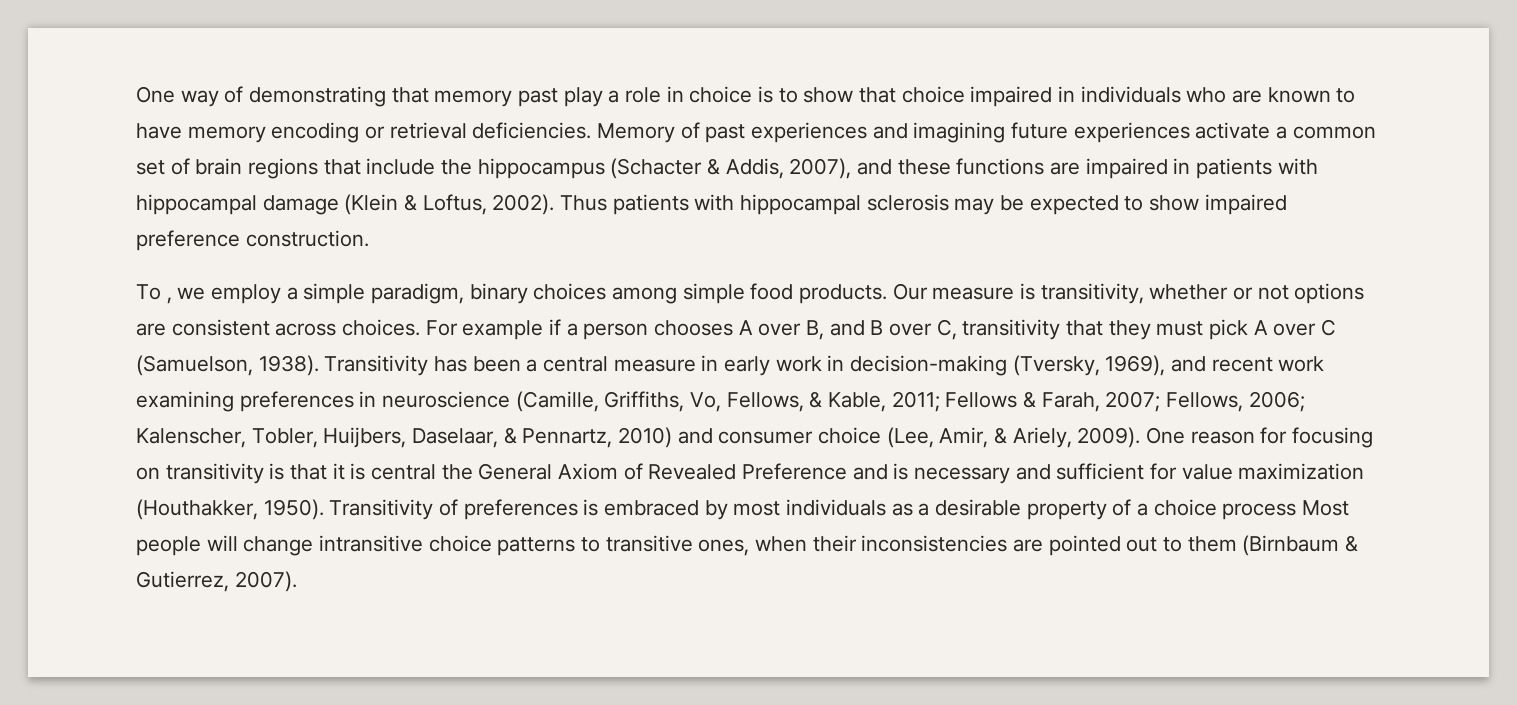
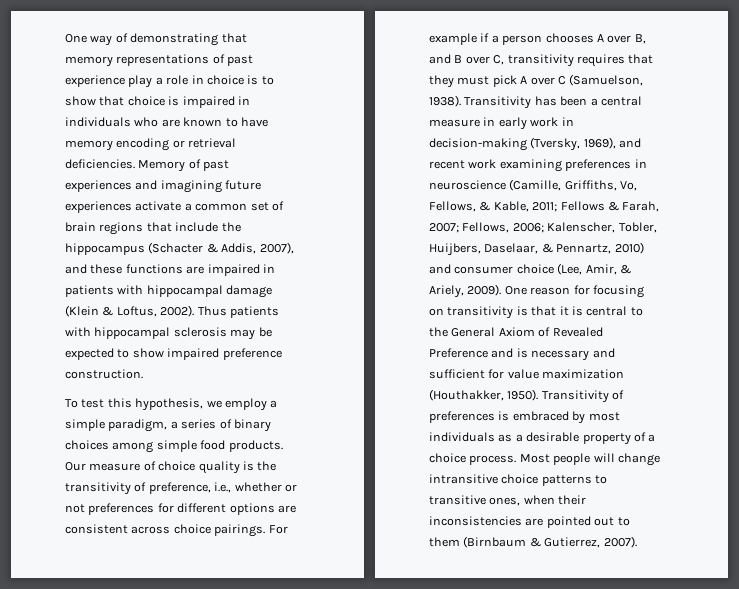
[518,88,559,107] past -> [116,54,254,66] [65,75,125,87] representations of past experience
(965, 94) none -> [168,96,180,106] is
[166,297,172,304] , -> [81,398,204,411] test this hypothesis,
(465, 293) none -> [170,419,232,429] a series of
[1020,283,1289,304] is transitivity, whether or not -> [143,461,277,474] [65,482,297,495] [65,503,227,515] of choice quality is the transitivity of preference, i.e., whether or not preferences for different
[342,319,421,336] choices. -> [173,524,266,537] choice pairings.
(1061, 329) none -> [576,54,625,67] requires
(437, 472) none -> [630,307,643,316] to
[1222,503,1297,520] process -> [469,455,517,465] process.

